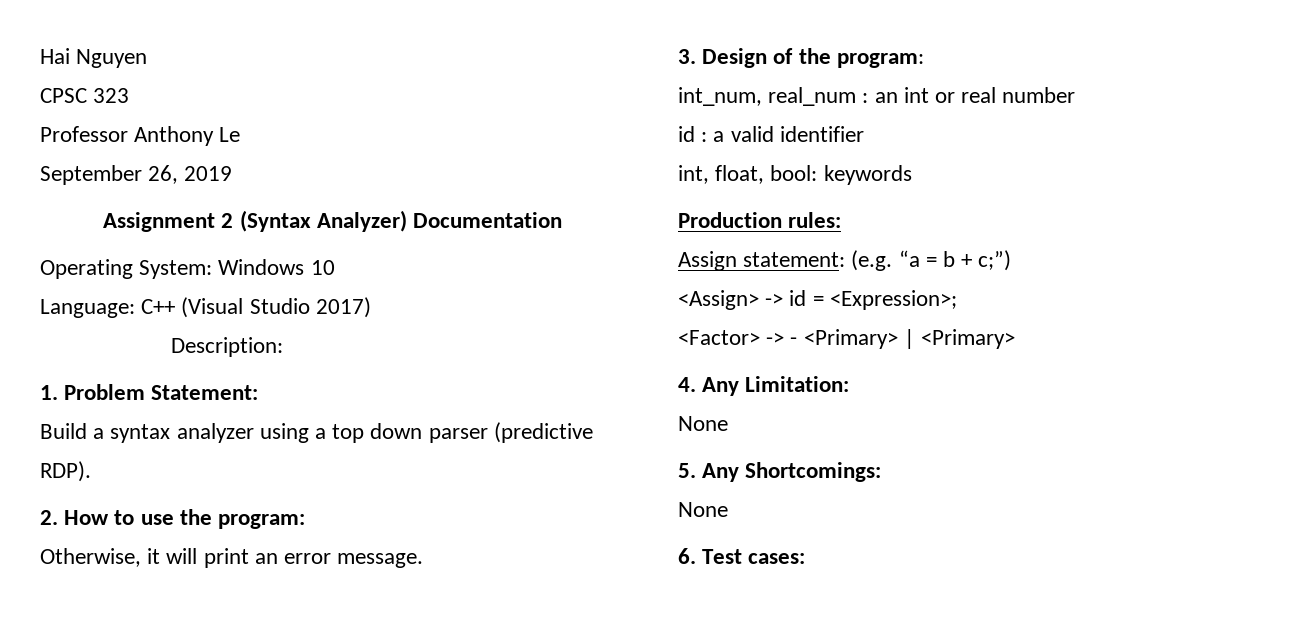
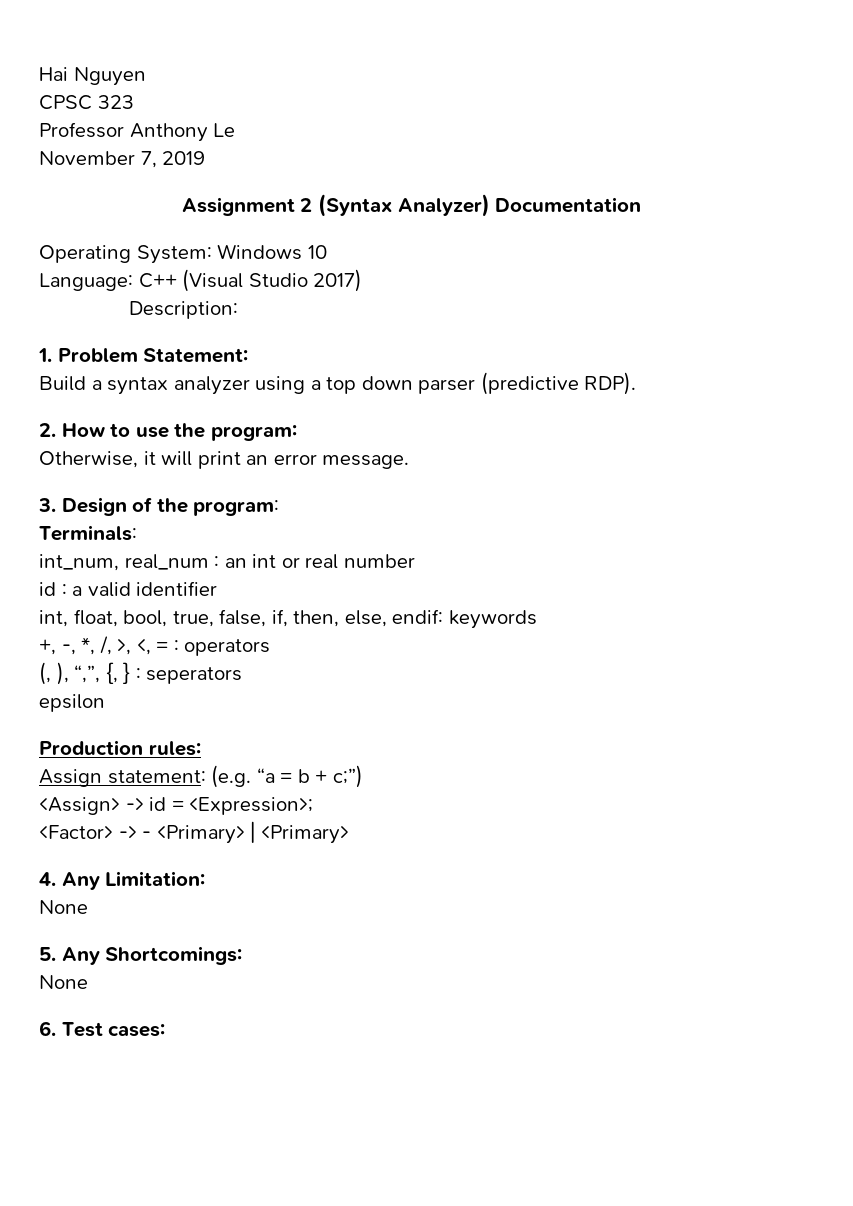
[40,165,179,185] September 26, -> [39,151,157,168] November 7,
(924, 60) none -> [39,525,137,541] // Terminals:
[770,165,912,185] bool: keywords -> [123,609,537,629] [39,636,271,656] [39,662,243,685] [39,694,105,712] bool, true, false, if, then, else, endif: keywords // +, -, *, /, >, <, = : operators // (, ), “,”, {, } : seperators // epsilon

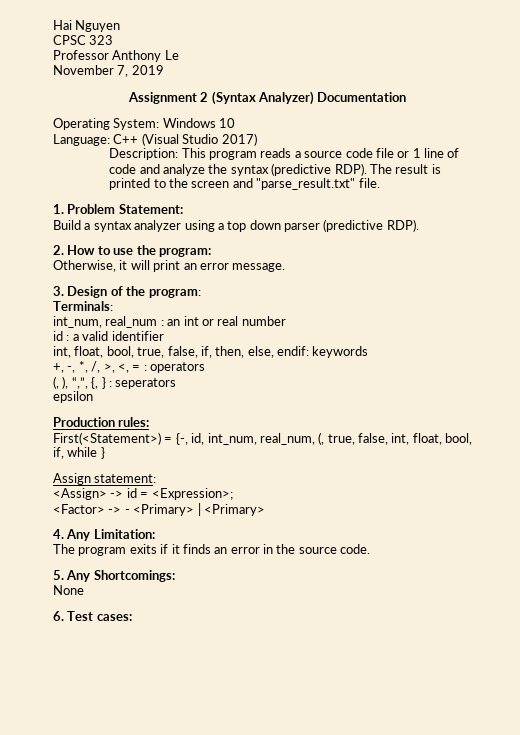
(239, 310) none -> [181,148,460,160] [109,163,441,176] [109,178,380,190] This program reads a source code file or 1 line of code and analyze the syntax (predictive RDP). The result is printed to the screen and "parse_result.txt" file.
[39,765,363,788] Assign statement: (e.g. “a = b + c;”) -> [53,432,473,445] [53,447,105,459] [53,473,157,485] First(<Statement>) = {-, id, int_num, real_num, (, true, false, int, float, bool, if, while } // Assign statement:
[39,900,88,914] // None -> [53,544,371,556] // The program exits if it finds an error in the source code.

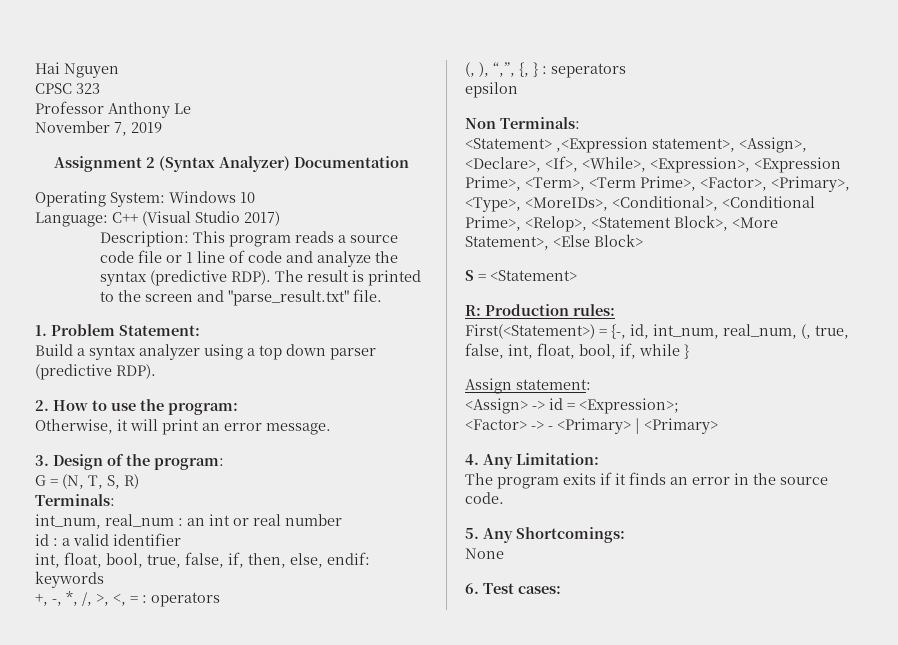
(201, 293) none -> [35,474,139,489] // G = (N, T, S, R)
(93, 397) none -> [465,117,580,129] [465,137,807,153] [465,156,841,173] [465,176,850,192] [465,196,815,212] [465,215,778,232] [465,234,643,250] [465,270,577,281] [465,305,481,316] Non Terminals: // <Statement> ,<Expression statement>, <Assign>, <Declare>, <If>, <While>, <Expression>, <Expression Prime>, <Term>, <Term Prime>, <Factor>, <Primary>, <Type>, <MoreIDs>, <Conditional>, <Conditional Prime>, <Relop>, <Statement Block>, <More Statement>, <Else Block> // S = <Statement> // R:

